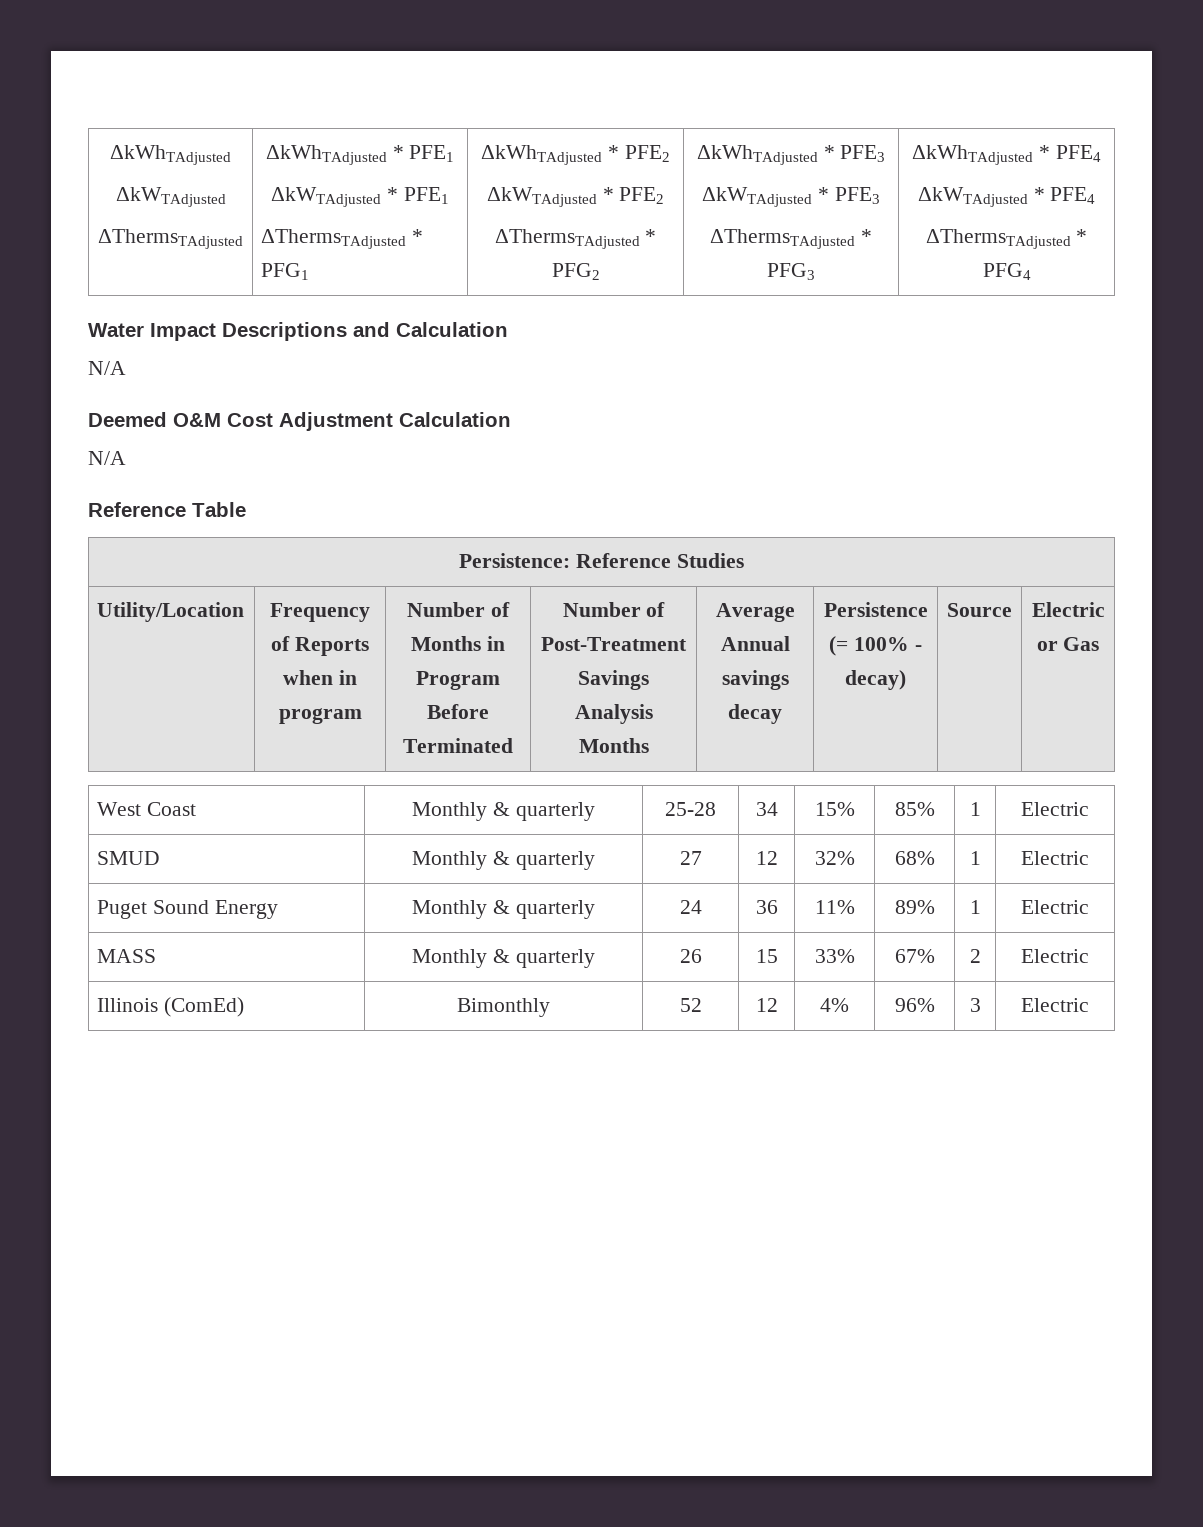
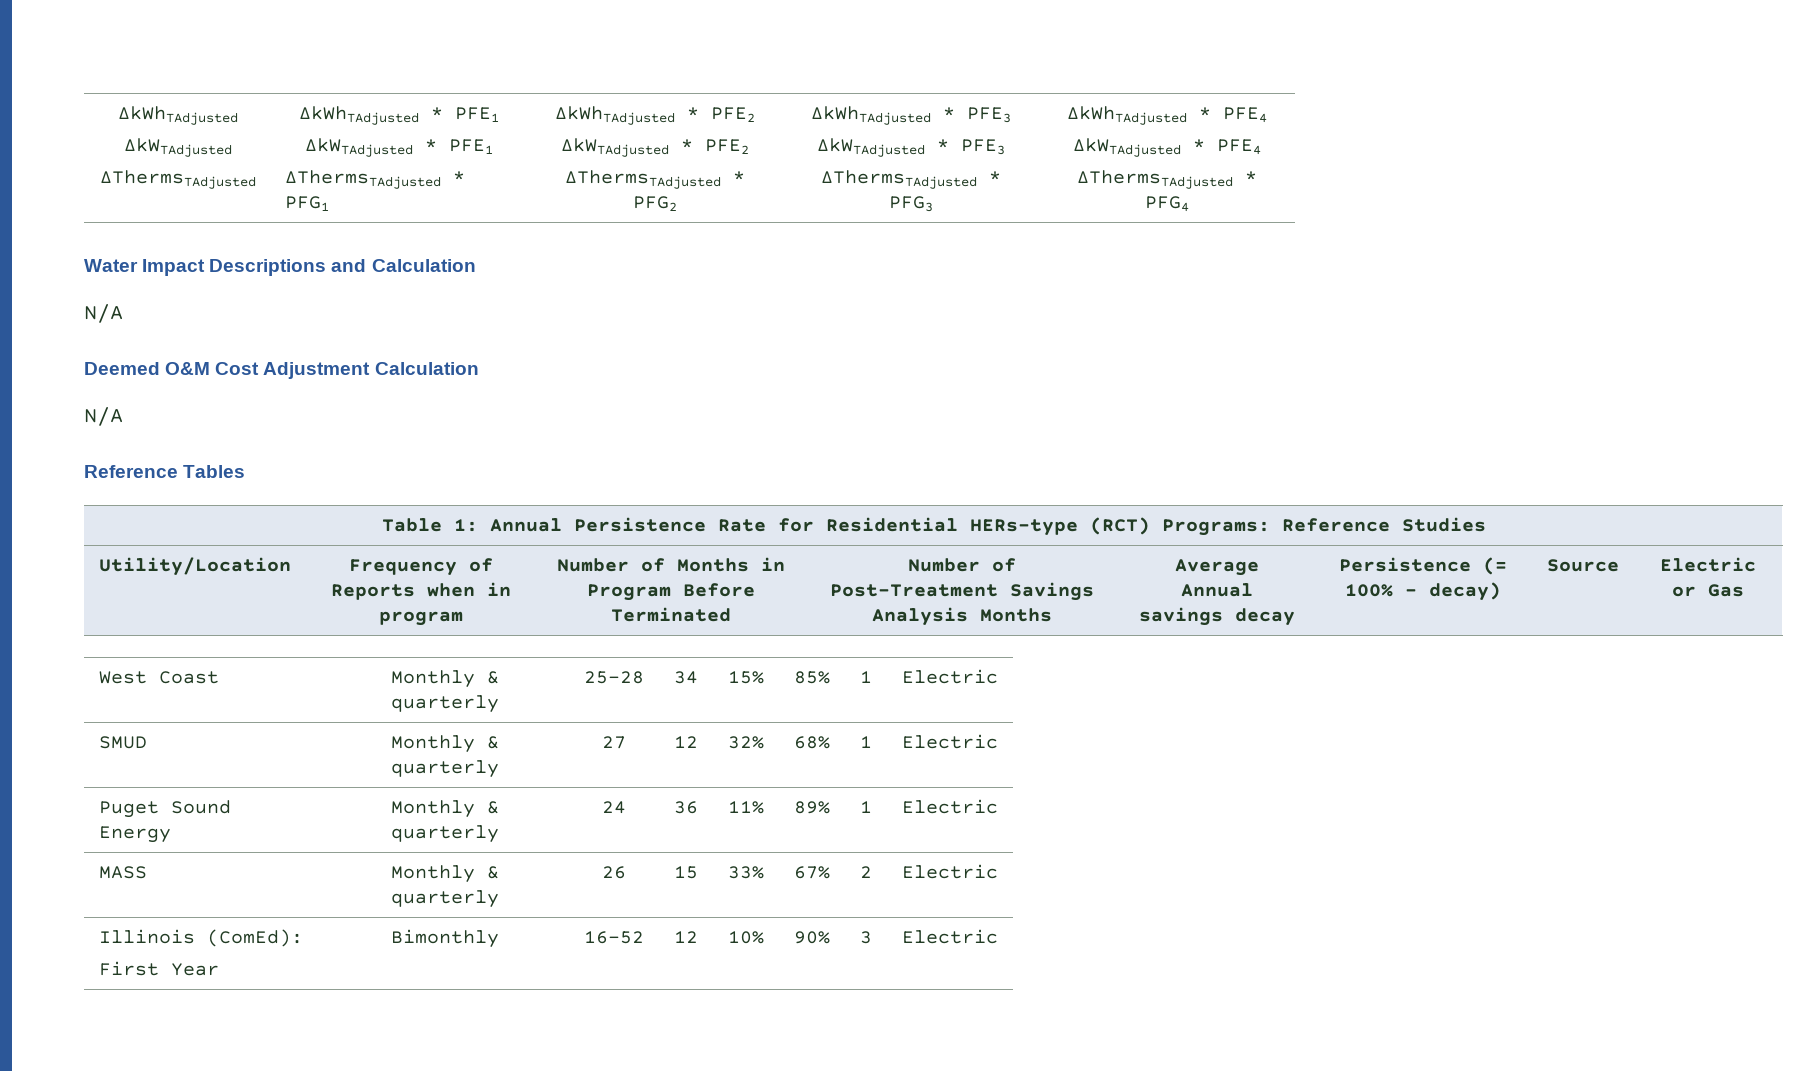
(186, 509) none -> [183,465,246,478] Tables //
[459,553,571,568] // Persistence: -> [453,517,1270,536] 1: Annual Persistence Rate for Residential HERs-type (RCT) Programs:
[163,997,244,1017] (ComEd) -> [206,929,303,947] [98,961,219,976] (ComEd): // First Year
[679,998,702,1012] [755,998,778,1012] [820,998,849,1012] [894,998,935,1012] 52 | 12 | 4% | 96% -> [583,931,644,944] [673,931,698,943] [727,931,764,944] [793,931,830,944] 16-52 | 12 | 10% | 90%

